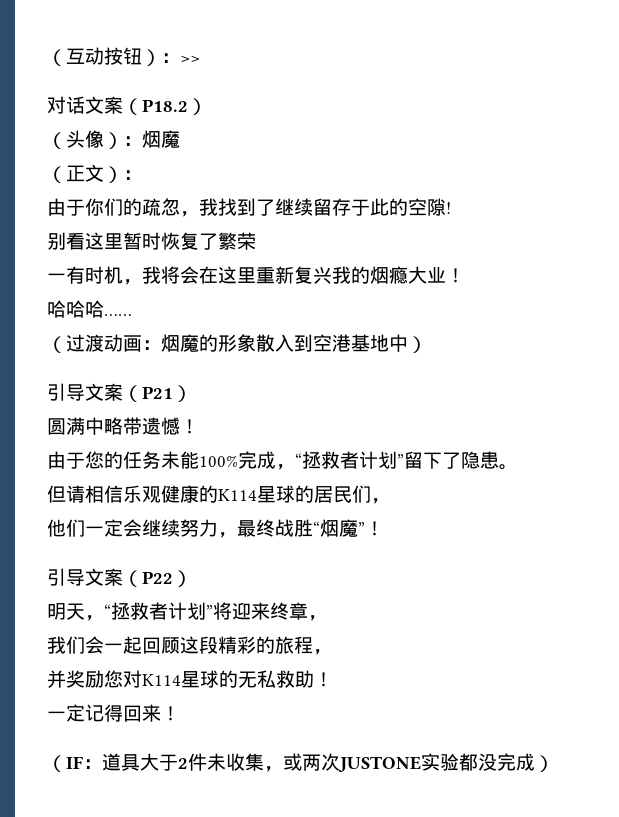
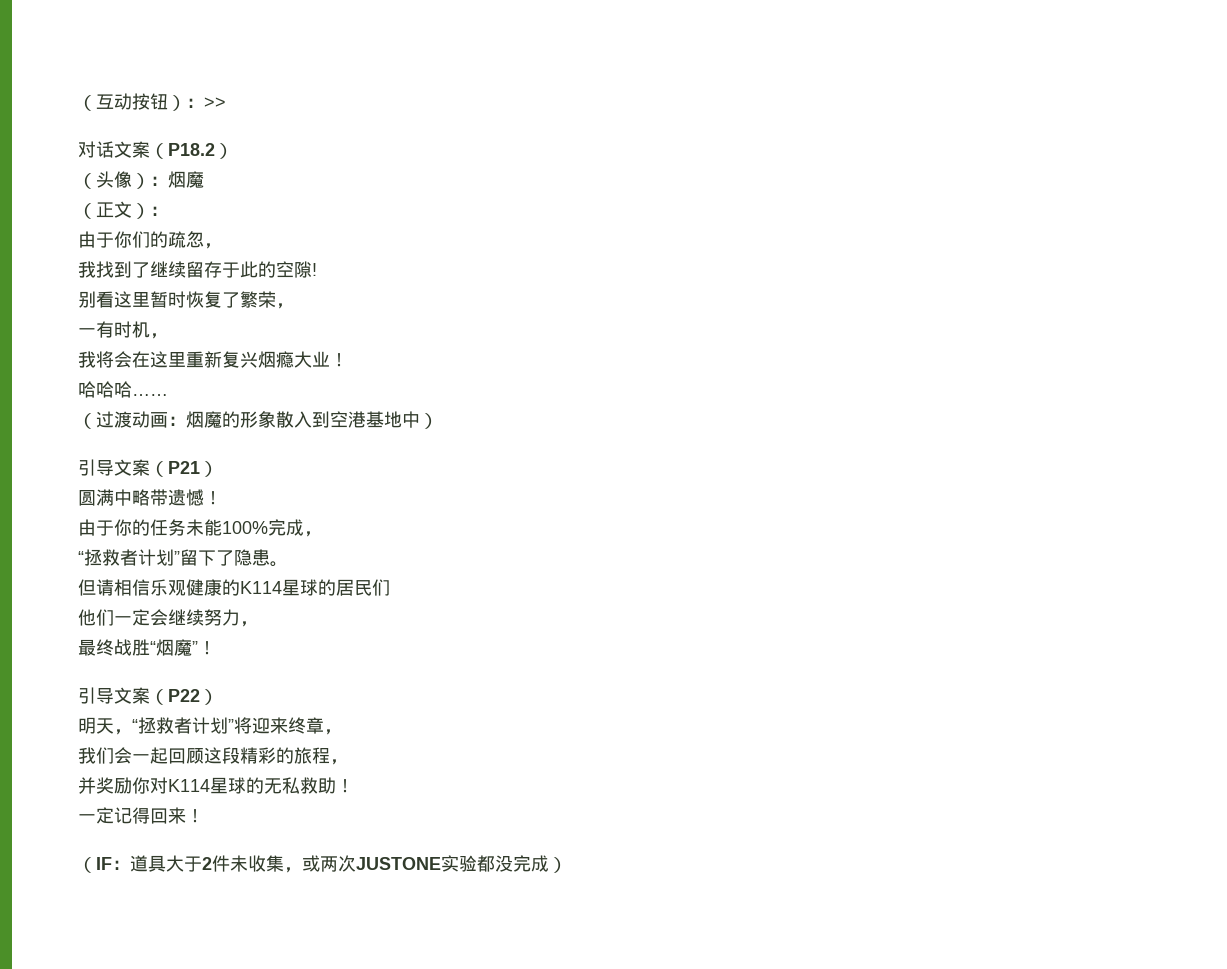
(199, 214) none -> (222, 246) //
(256, 241) none -> [276,303,294,309] ，
(142, 282) none -> (168, 336) //
[332,266,370,284] 我的 -> (258, 359) none
[85,451,104,469] 您 -> [114,519,132,536] 你
(295, 467) none -> (322, 534) //
[371,498,390,504] ， -> (390, 587) none
(237, 535) none -> (258, 624) //
[104,670,123,688] 您 -> [132,777,150,794] 你

